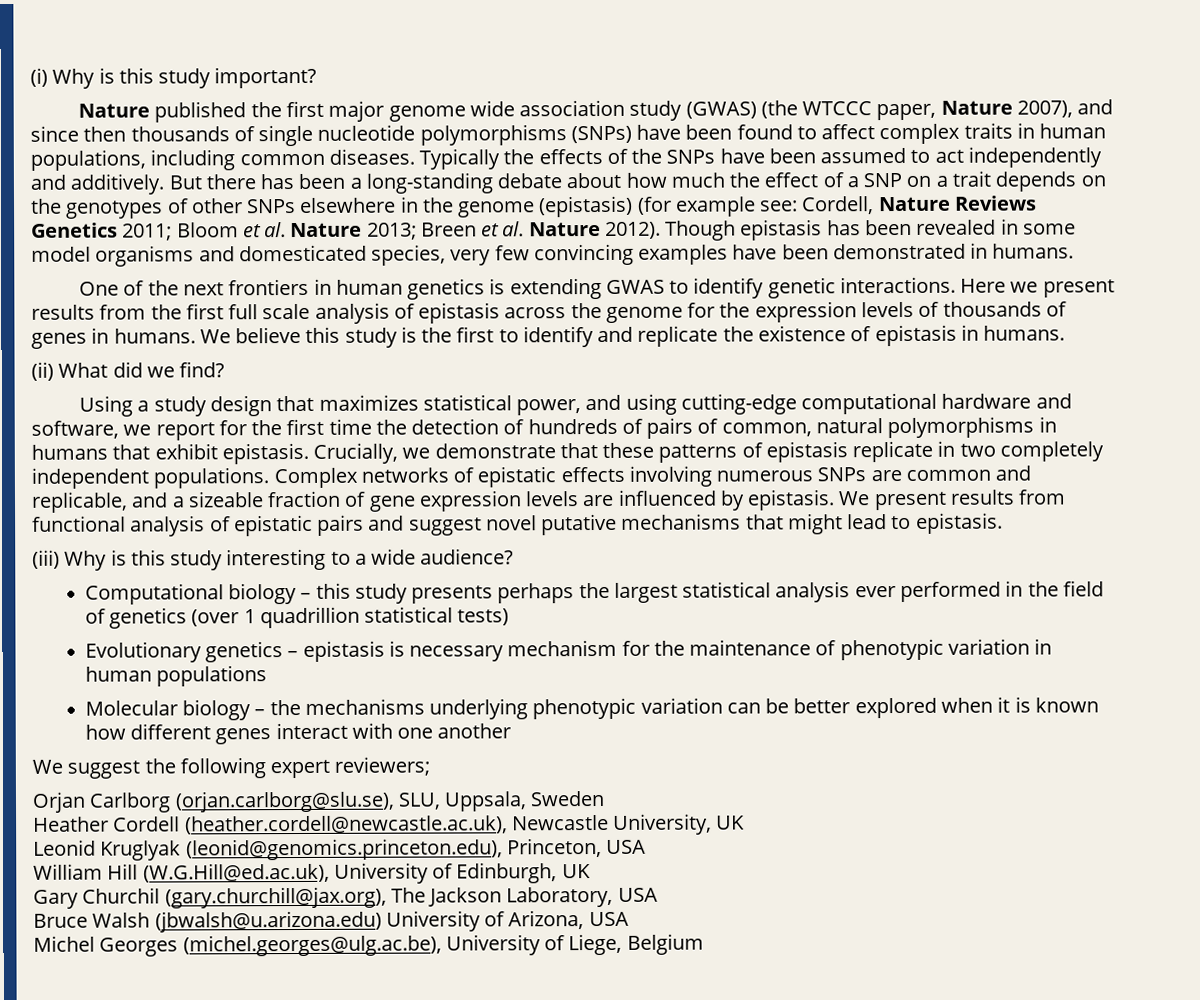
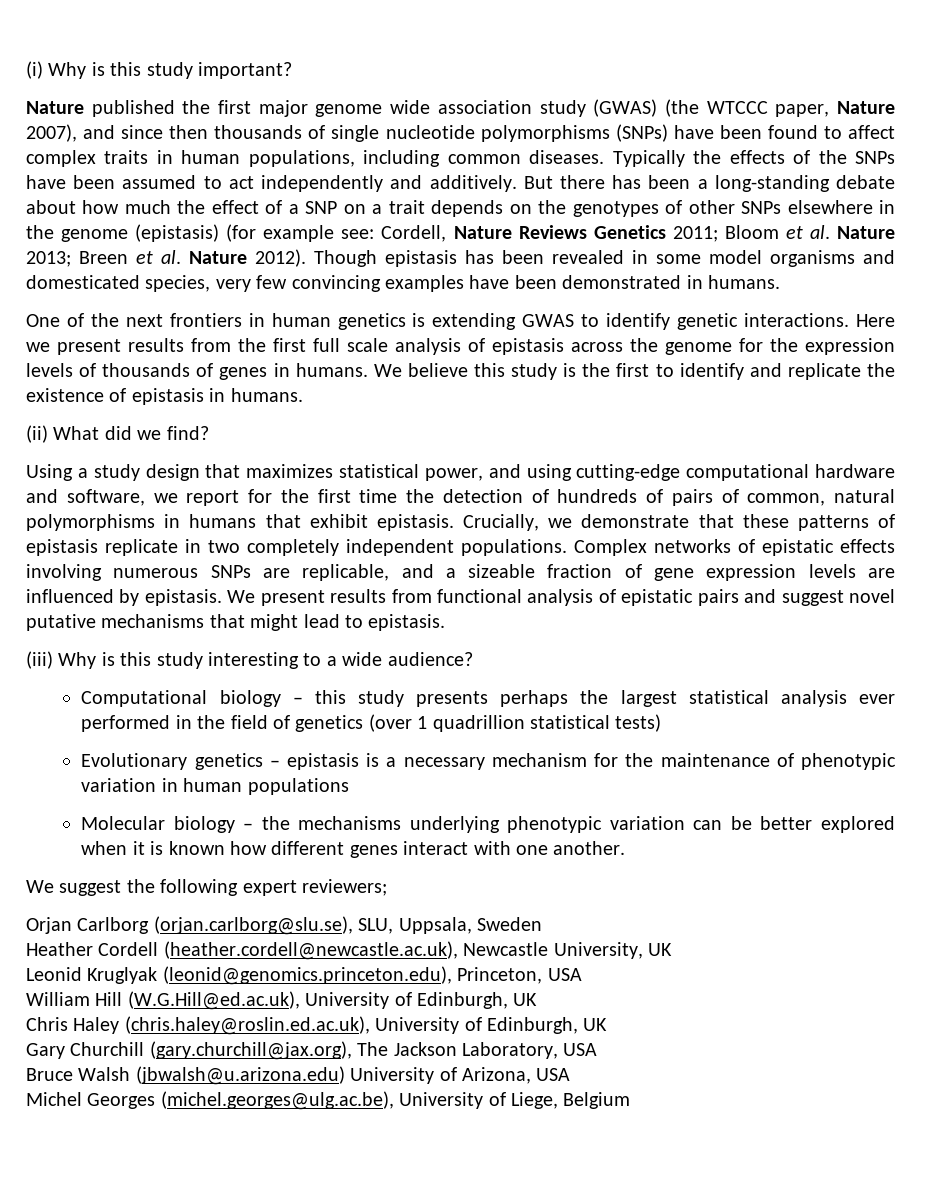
[905,465,1032,481] common and -> (290, 573) none
(405, 648) none -> [386,757,397,767] a
[437,723,512,739] another -> [553,841,626,855] another.
(591, 871) none -> [26,1016,608,1035] // Chris Haley (chris.haley@roslin.ed.ac.uk), University of Edinburgh, UK
[82,887,161,904] Churchil -> [70,1042,145,1056] Churchill

